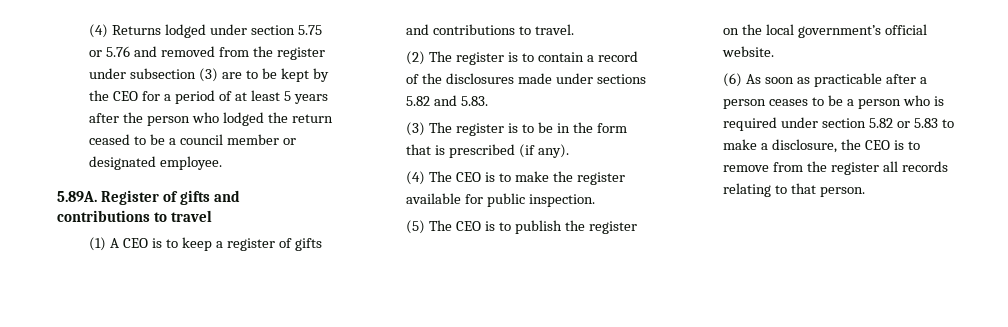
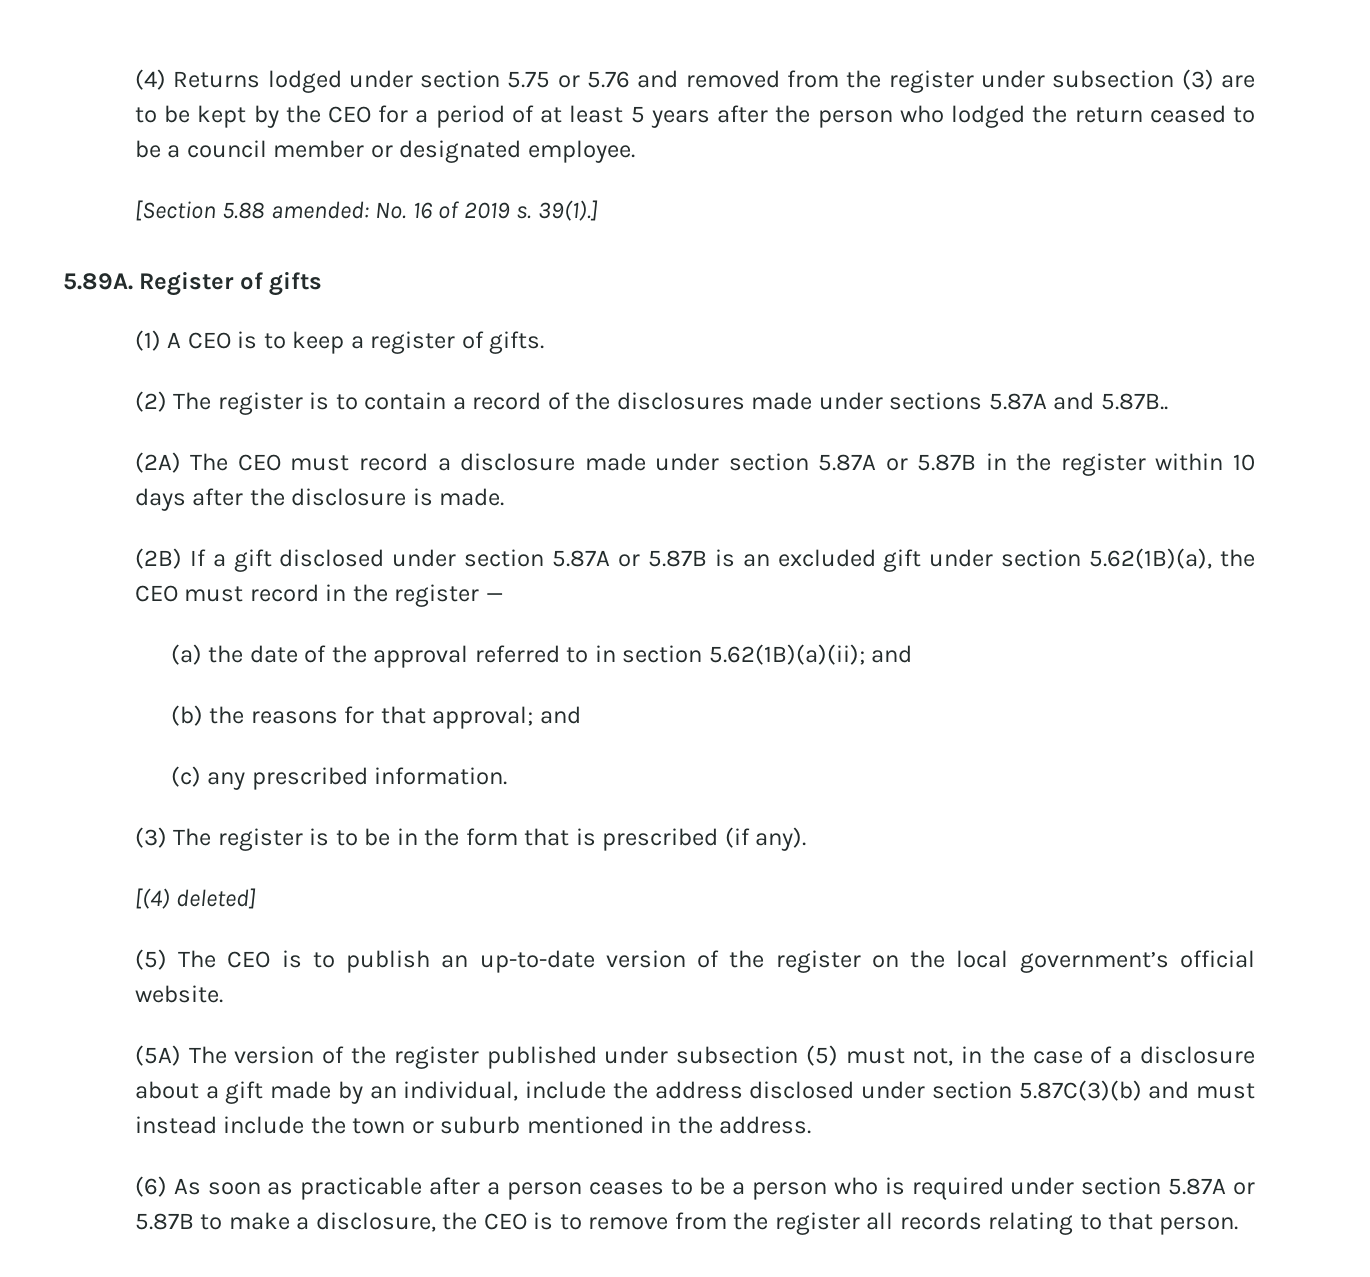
(223, 163) none -> [134,200,598,221] // [Section 5.88 amended: No. 16 of 2019 s. 39(1).]
[213,190,240,202] [57,210,212,222] and contributions to travel -> (323, 283) none
[294,238,322,251] [406,24,575,35] gifts and contributions to travel. -> [489,331,545,354] gifts.
[406,95,489,106] 5.82 and 5.83. -> [988,392,1168,410] [134,452,1255,476] [134,488,505,511] [134,548,1255,572] [134,584,503,607] [170,644,913,668] [170,705,581,729] [170,766,508,790] 5.87A and 5.87B.. // (2A) The CEO must record a disclosure made under section 5.87A or 5.87B in the register within 10 days after the disclosure is made. // (2B) If a gift disclosed under section 5.87A or 5.87B is an excluded gift under section 5.62(1B)(a), the CEO must record in the register — // (a) the date of the approval referred to in section 5.62(1B)(a)(ii); and // (b) the reasons for that approval; and // (c) any prescribed information.
[406,171,625,185] [406,193,596,207] (4) The CEO is to make the register available for public inspection. -> [134,888,257,909] [(4) deleted]
(562, 227) none -> [441,950,720,973] an up-to-date version of
(775, 51) none -> [134,1045,1255,1069] [134,1080,1255,1104] [134,1116,812,1134] // (5A) The version of the register published under subsection (5) must not, in the case of a disclosure about a gift made by an individual, include the address disclosed under section 5.87C(3)(b) and must instead include the town or suburb mentioned in the address.
[869,118,938,128] 5.82 or 5.83 -> [1168,1178,1255,1195] [134,1213,194,1230] 5.87A or 5.87B

